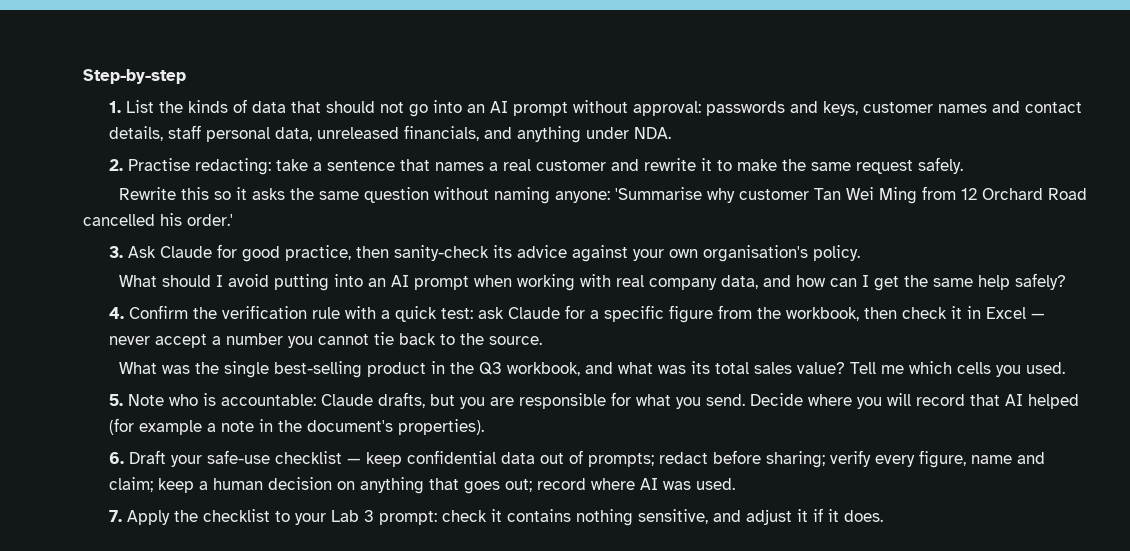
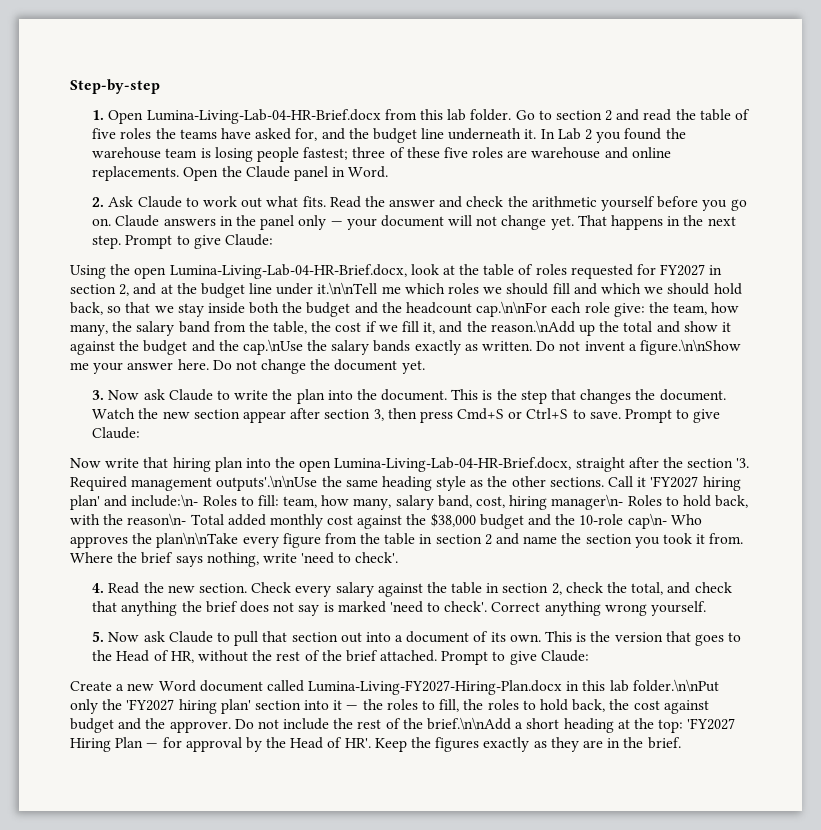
[126,99,1083,117] [109,125,672,143] [109,157,964,175] [119,186,1088,204] [83,213,233,226] [109,244,861,262] [119,273,1067,291] [109,305,1046,323] [109,332,543,348] [119,361,1066,378] [109,392,1080,409] [109,418,485,435] [109,450,1046,468] [109,477,736,494] [109,508,884,526] List the kinds of data that should not go into an AI prompt without approval: passwords and keys, customer names and contact details, staff personal data, unreleased financials, and anything under NDA. // 2. Practise redacting: take a sentence that names a real customer and rewrite it to make the same request safely. // Rewrite this so it asks the same question without naming anyone: 'Summarise why customer Tan Wei Ming from 12 Orchard Road cancelled his order.' // 3. Ask Claude for good practice, then sanity-check its advice against your own organisation's policy. // What should I avoid putting into an AI prompt when working with real company data, and how can I get the same help safely? // 4. Confirm the verification rule with a quick test: ask Claude for a specific figure from the workbook, then check it in Excel — never accept a number you cannot tie back to the source. // What was the single best-selling product in the Q3 workbook, and what was its total sales value? Tell me which cells you used. // 5. Note who is accountable: Claude drafts, but you are responsible for what you send. Decide where you will record that AI helped (for example a note in the document's properties). // 6. Draft your safe-use checklist — keep confidential data out of prompts; redact before sharing; verify every figure, name and claim; keep a human decision on anything that goes out; record where AI was used. // 7. Apply the checklist to your Lab 3 prompt: check it contains nothing sensitive, and adjust it if it does. -> [108,109,750,124] [92,128,686,143] [92,147,671,162] [92,166,389,181] [92,196,747,211] [92,215,736,230] [92,234,273,249] [70,264,723,279] [70,282,742,298] [70,301,740,317] [70,320,731,336] [70,339,741,355] [70,359,425,374] [92,389,726,404] [92,408,721,423] [92,427,141,439] [70,457,750,472] [70,475,741,491] [70,494,749,510] [70,513,702,529] [70,532,744,548] [70,552,399,567] [92,582,732,597] [92,601,706,616] [92,631,742,646] [92,650,589,665] [70,679,719,695] [70,699,709,714] [70,717,736,733] [70,737,681,752] Open Lumina-Living-Lab-04-HR-Brief.docx from this lab folder. Go to section 2 and read the table of five roles the teams have asked for, and the budget line underneath it. In Lab 2 you found the warehouse team is losing people fastest; three of these five roles are warehouse and online replacements. Open the Claude panel in Word. // 2. Ask Claude to work out what fits. Read the answer and check the arithmetic yourself before you go on. Claude answers in the panel only — your document will not change yet. That happens in the next step. Prompt to give Claude: // Using the open Lumina-Living-Lab-04-HR-Brief.docx, look at the table of roles requested for FY2027 in section 2, and at the budget line under it.\n\nTell me which roles we should fill and which we should hold back, so that we stay inside both the budget and the headcount cap.\n\nFor each role give: the team, how many, the salary band from the table, the cost if we fill it, and the reason.\nAdd up the total and show it against the budget and the cap.\nUse the salary bands exactly as written. Do not invent a figure.\n\nShow me your answer here. Do not change the document yet. // 3. Now ask Claude to write the plan into the document. This is the step that changes the document. Watch the new section appear after section 3, then press Cmd+S or Ctrl+S to save. Prompt to give Claude: // Now write that hiring plan into the open Lumina-Living-Lab-04-HR-Brief.docx, straight after the section '3. Required management outputs'.\n\nUse the same heading style as the other sections. Call it 'FY2027 hiring plan' and include:\n- Roles to fill: team, how many, salary band, cost, hiring manager\n- Roles to hold back, with the reason\n- Total added monthly cost against the $38,000 budget and the 10-role cap\n- Who approves the plan\n\nTake every figure from the table in section 2 and name the section you took it from. Where the brief says nothing, write 'need to check'. // 4. Read the new section. Check every salary against the table in section 2, check the total, and check that anything the brief does not say is marked 'need to check'. Correct anything wrong yourself. // 5. Now ask Claude to pull that section out into a document of its own. This is the version that goes to the Head of HR, without the rest of the brief attached. Prompt to give Claude: // Create a new Word document called Lumina-Living-FY2027-Hiring-Plan.docx in this lab folder.\n\nPut only the 'FY2027 hiring plan' section into it — the roles to fill, the roles to hold back, the cost against budget and the approver. Do not include the rest of the brief.\n\nAdd a short heading at the top: 'FY2027 Hiring Plan — for approval by the Head of HR'. Keep the figures exactly as they are in the brief.

